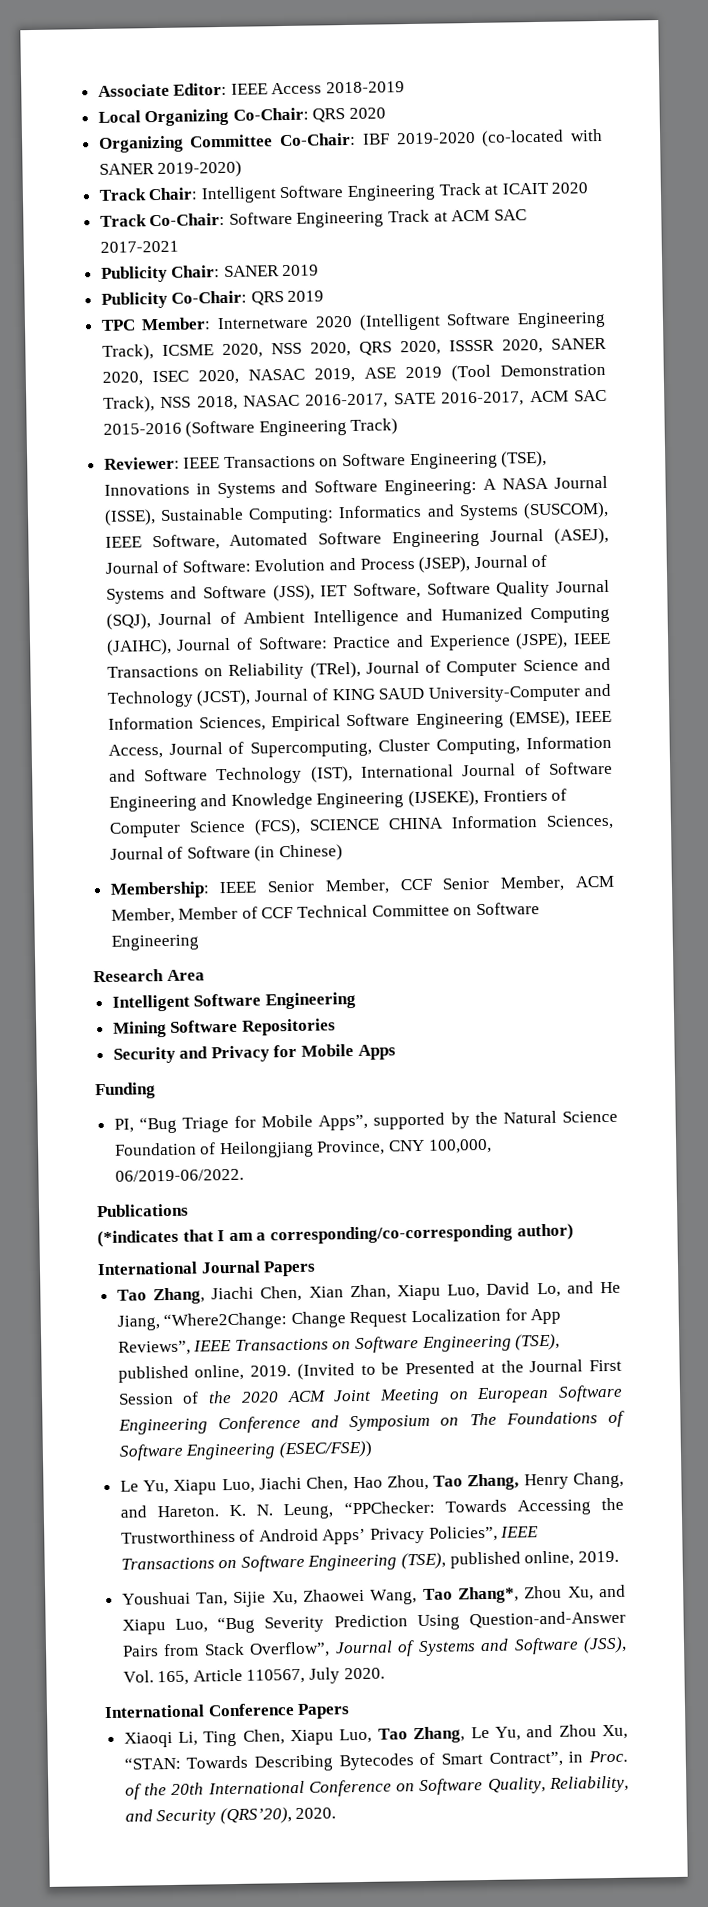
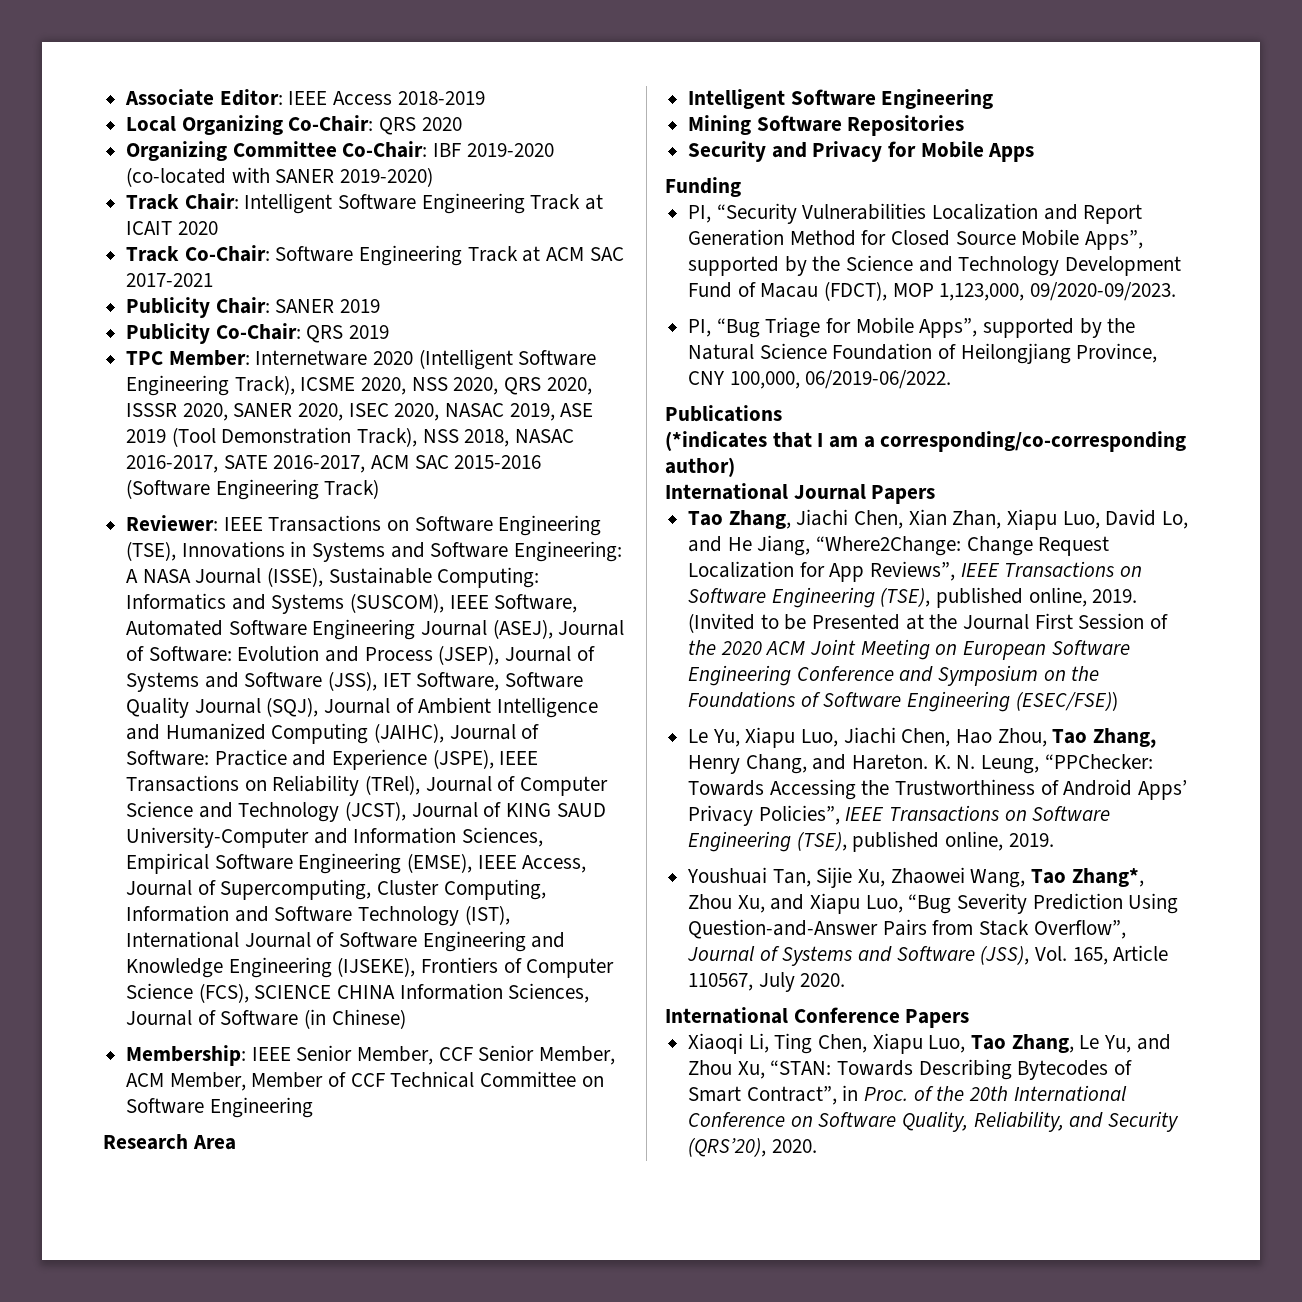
(156, 1091) none -> [688,203,1143,224] [688,229,1144,250] [688,255,1182,276] [688,281,1177,301] // PI, “Security Vulnerabilities Localization and Report Generation Method for Closed Source Mobile Apps”, supported by the Science and Technology Development Fund of Macau (FDCT), MOP 1,123,000, 09/2020-09/2023.
[469,1412,497,1426] The -> [1071,666,1100,681] the

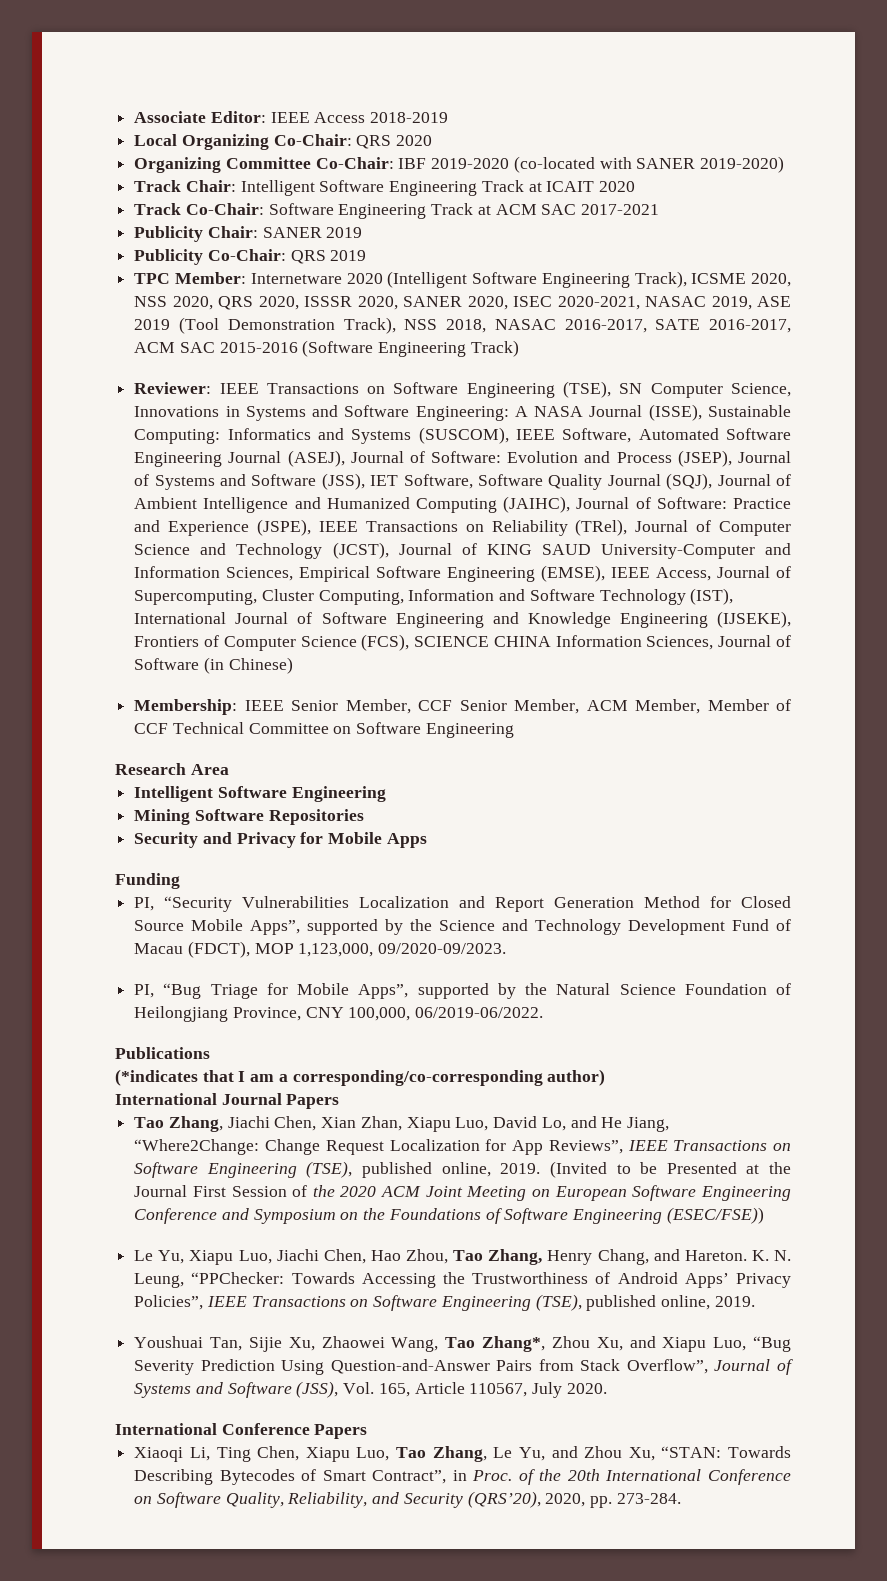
[394,403,440,421] 2020, -> [557,296,640,310] 2020-2021,
(177, 551) none -> [619,383,791,398] SN Computer Science,
[771,1139,817,1153] 2020. -> [545,1493,681,1508] 2020, pp. 273-284.

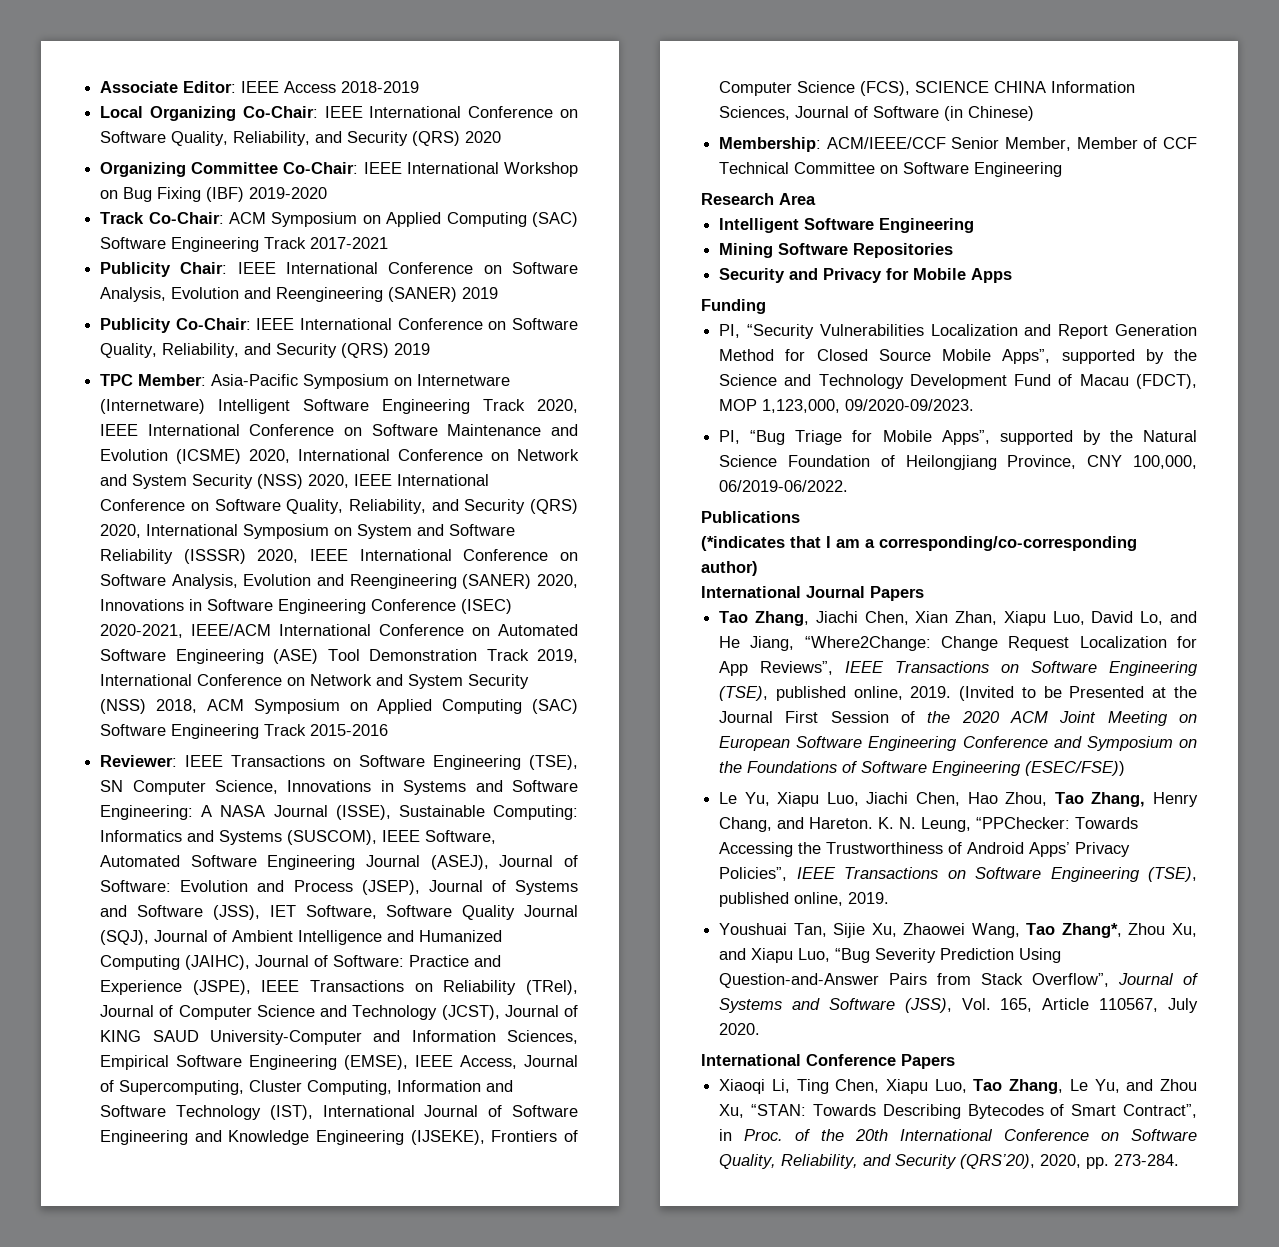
[356,135,433,149] [134,156,785,173] [134,180,636,196] [134,203,660,219] [134,226,363,242] [134,249,367,265] [134,271,791,288] [134,296,791,310] [134,317,791,334] [134,340,519,357] QRS 2020 // Organizing Committee Co-Chair: IBF 2019-2020 (co-located with SANER 2019-2020) // Track Chair: Intelligent Software Engineering Track at ICAIT 2020 // Track Co-Chair: Software Engineering Track at ACM SAC 2017-2021 // Publicity Chair: SANER 2019 // Publicity Co-Chair: QRS 2019 // TPC Member: Internetware 2020 (Intelligent Software Engineering Track), ICSME 2020, NSS 2020, QRS 2020, ISSSR 2020, SANER 2020, ISEC 2020-2021, NASAC 2019, ASE 2019 (Tool Demonstration Track), NSS 2018, NASAC 2016-2017, SATE 2016-2017, ACM SAC 2015-2016 (Software Engineering Track) -> [324,106,578,118] [100,131,502,146] [100,162,578,177] [100,187,328,202] [100,212,578,227] [100,237,389,252] [100,262,578,277] [100,287,499,302] [100,318,578,333] [100,343,431,358] [100,374,511,389] [100,399,579,414] [100,424,578,436] [100,449,579,464] [100,474,490,489] [100,499,578,514] [100,524,516,539] [100,549,578,564] [100,574,578,589] [100,599,513,614] [100,624,579,638] [100,649,578,664] [100,674,530,689] [100,699,578,714] [100,724,389,739] IEEE International Conference on Software Quality, Reliability, and Security (QRS) 2020 // Organizing Committee Co-Chair: IEEE International Workshop on Bug Fixing (IBF) 2019-2020 // Track Co-Chair: ACM Symposium on Applied Computing (SAC) Software Engineering Track 2017-2021 // Publicity Chair: IEEE International Conference on Software Analysis, Evolution and Reengineering (SANER) 2019 // Publicity Co-Chair: IEEE International Conference on Software Quality, Reliability, and Security (QRS) 2019 // TPC Member: Asia-Pacific Symposium on Internetware (Internetware) Intelligent Software Engineering Track 2020, IEEE International Conference on Software Maintenance and Evolution (ICSME) 2020, International Conference on Network and System Security (NSS) 2020, IEEE International Conference on Software Quality, Reliability, and Security (QRS) 2020, International Symposium on System and Software Reliability (ISSSR) 2020, IEEE International Conference on Software Analysis, Evolution and Reengineering (SANER) 2020, Innovations in Software Engineering Conference (ISEC) 2020-2021, IEEE/ACM International Conference on Automated Software Engineering (ASE) Tool Demonstration Track 2019, International Conference on Network and System Security (NSS) 2018, ACM Symposium on Applied Computing (SAC) Software Engineering Track 2015-2016
[244,699,701,714] IEEE Senior Member, CCF Senior Member, ACM Member, -> [826,137,1072,151] ACM/IEEE/CCF Senior Member,

